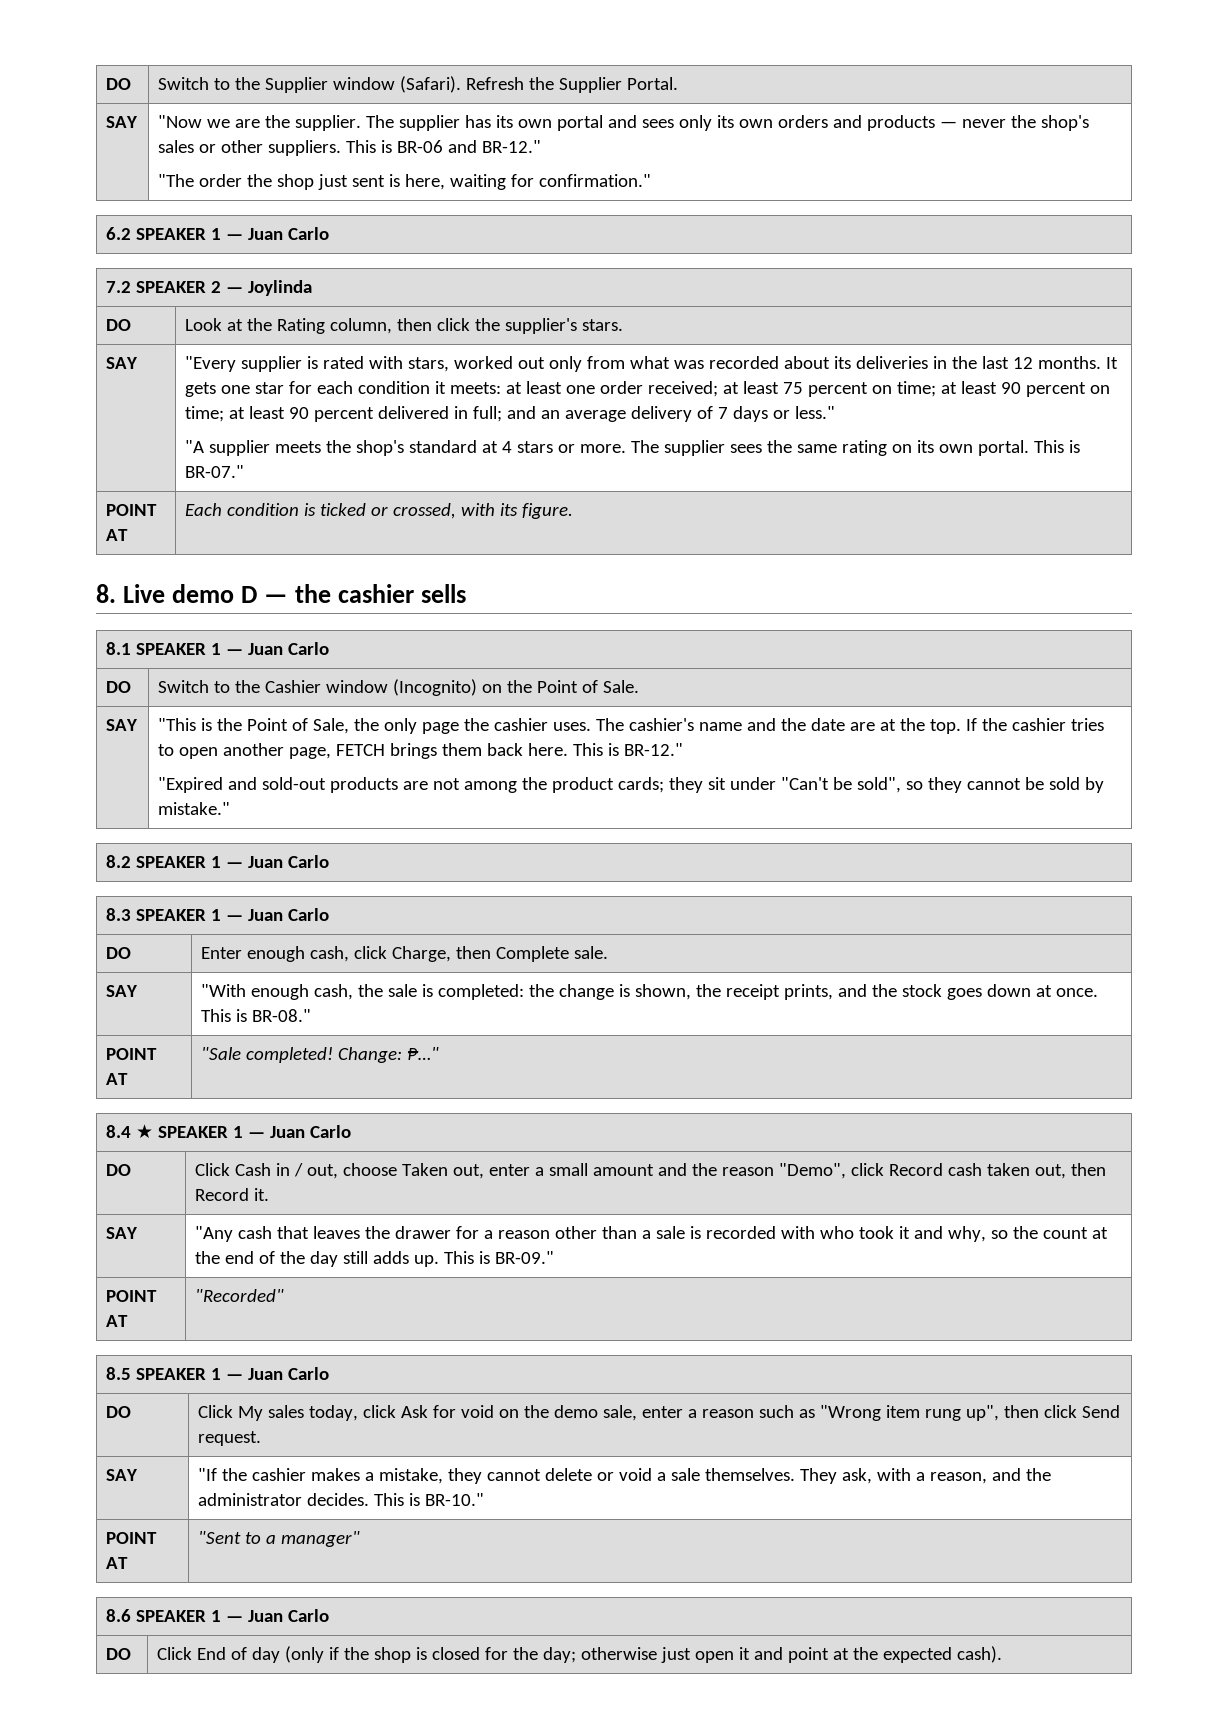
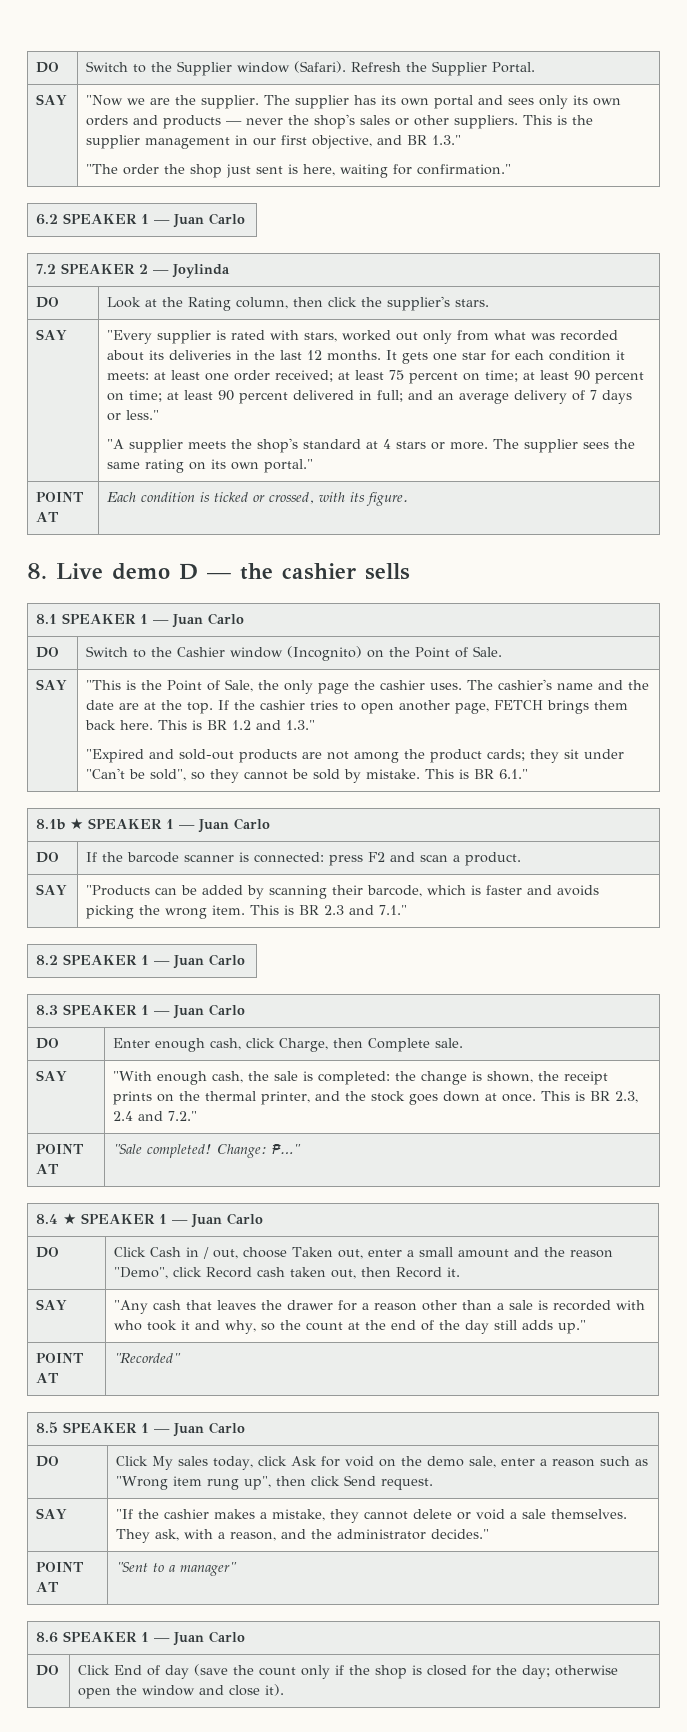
[397,140,542,153] BR-06 and BR-12." -> [572,115,594,125] [86,135,462,149] the supplier management in our first objective, and BR 1.3."
[978,440,1081,456] [185,465,245,478] portal. This is BR-07." -> [264,459,314,473] portal."
[624,743,684,756] BR-12." -> [207,720,316,730] BR 1.2 and 1.3."
[158,802,231,815] mistake." -> [366,769,529,779] [36,818,271,833] [36,852,60,863] [86,852,522,866] [36,884,68,895] [86,885,600,899] [86,905,408,919] mistake. This is BR 6.1." // 8.1b ★ SPEAKER 1 — Juan Carlo // DO | If the barcode scanner is connected: press F2 and scan a product. // SAY | "Products can be added by scanning their barcode, which is faster and avoids picking the wrong item. This is BR 2.3 and 7.1."
[784,984,834,1000] prints, -> [113,1091,311,1105] prints on the thermal printer,
[252,1009,312,1022] BR-08." -> [590,1091,639,1103] [113,1111,198,1121] BR 2.3, 2.4 and 7.2."
[414,1251,555,1267] up. This is BR-09." -> [558,1320,587,1334] up."
[307,1493,485,1506] decides. This is BR-10." -> [431,1529,490,1539] decides."
[285,1646,325,1663] (only -> [194,1664,331,1679] (save the count only
[661,1646,1003,1663] just open it and point at the expected cash). -> [78,1684,285,1699] open the window and close it).

